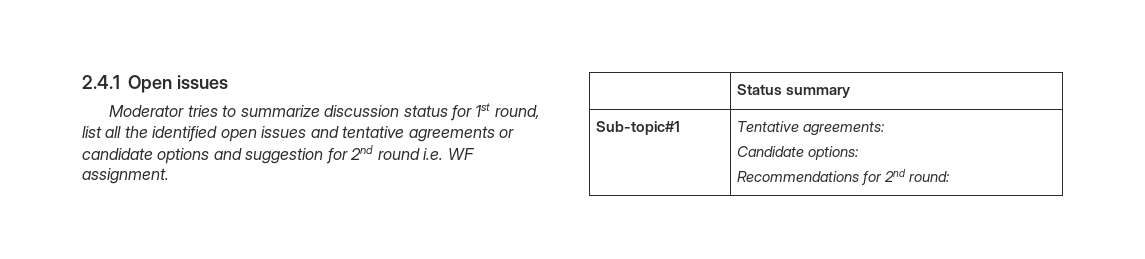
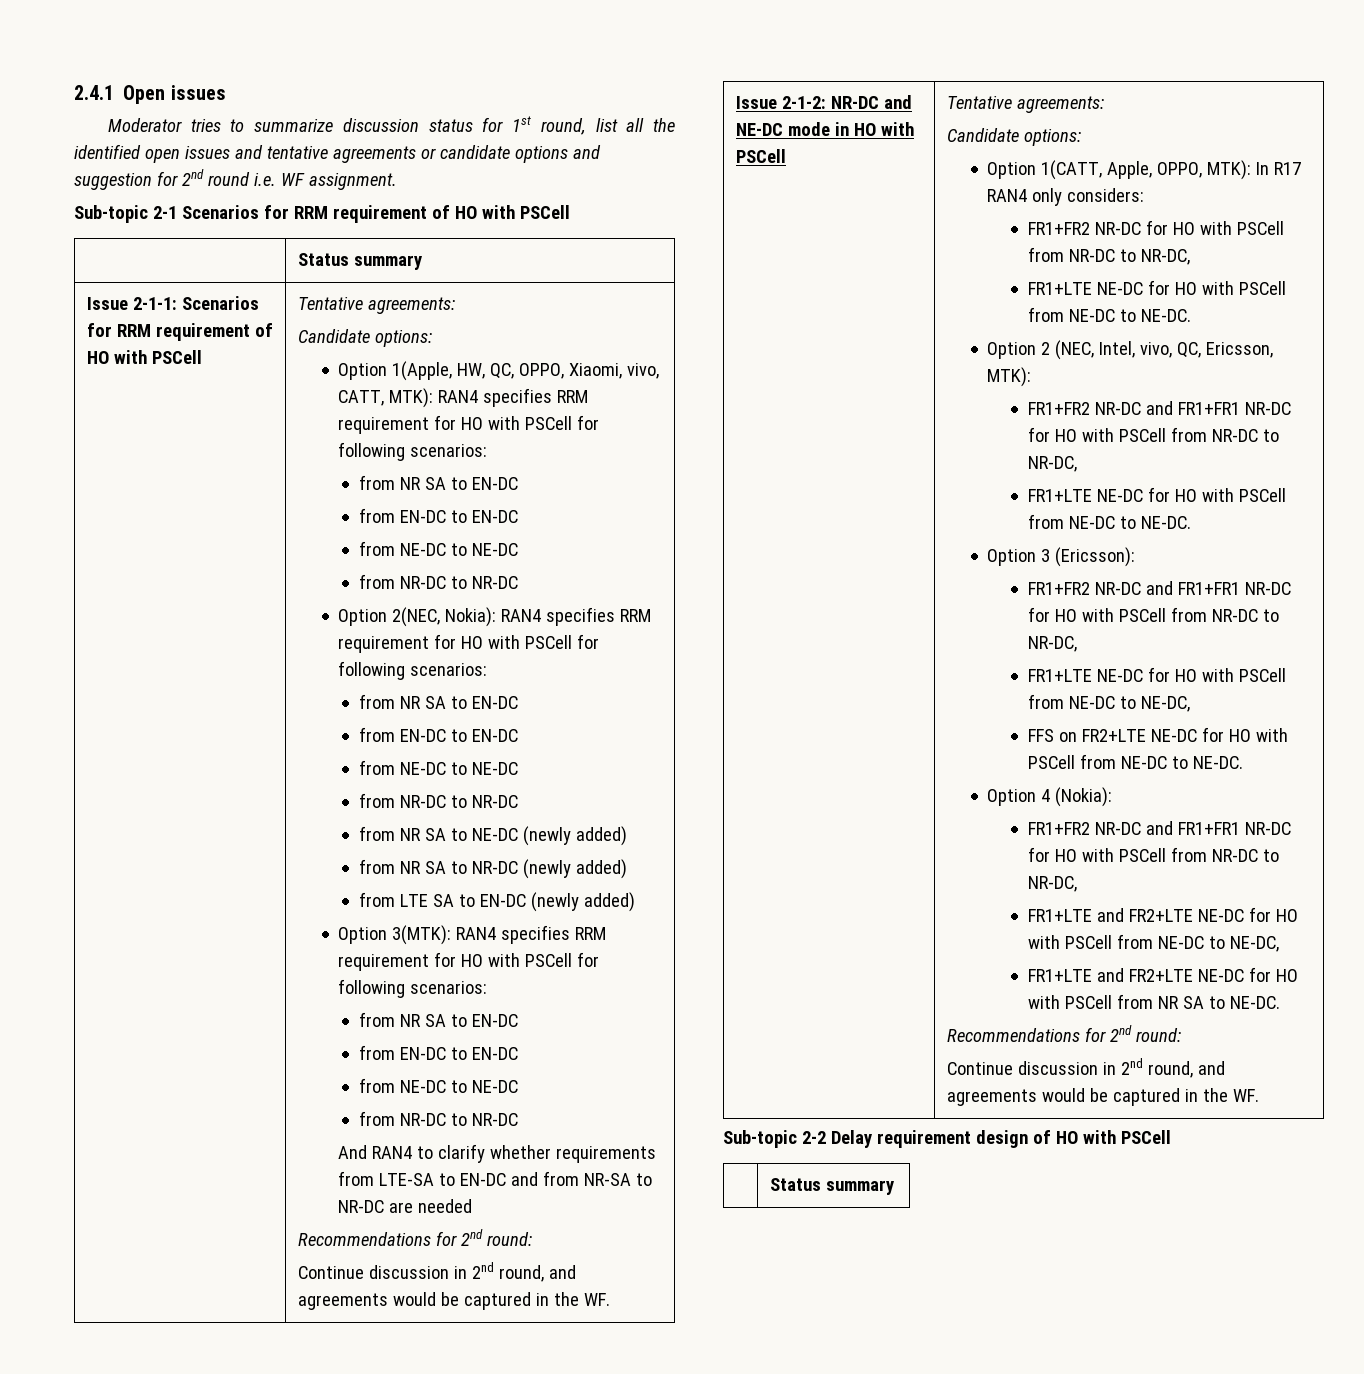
[736,84,850,98] [595,121,680,135] [736,121,885,135] [736,146,859,160] [736,169,950,185] // | Status summary // Sub-topic#1 | Tentative agreements: // Candidate options: // Recommendations for 2nd round: -> [74,205,570,223] [297,253,422,270] [86,296,259,310] [86,323,273,341] [86,350,202,364] [297,297,455,314] [297,329,432,347] [338,361,660,381] [338,388,589,408] [338,415,600,434] [338,442,488,461] [358,475,518,490] [358,508,518,523] [358,541,518,556] [358,574,518,589] [338,607,652,627] [338,634,600,653] [338,661,488,680] [358,694,518,709] [358,727,518,742] [358,760,518,775] [358,793,518,808] [358,826,627,846] [358,859,627,879] [358,892,635,912] [338,925,607,945] [338,952,600,971] [338,979,488,998] [358,1012,518,1027] [358,1045,518,1060] [358,1078,518,1093] [358,1111,518,1126] [338,1144,657,1163] [338,1171,653,1186] [338,1199,473,1213] [297,1229,532,1246] [297,1262,576,1282] [297,1292,610,1310] [735,95,912,109] [735,122,914,136] [735,149,786,163] [946,96,1104,113] [946,128,1081,146] [987,160,1302,180] [987,188,1145,206] [1027,220,1284,235] [1027,247,1190,265] [1027,280,1286,295] [1027,307,1191,322] [987,340,1274,360] [987,367,1032,387] [1027,401,1291,415] [1027,427,1279,442] [1027,456,1077,472] [1027,487,1286,502] [1027,514,1191,529] [987,547,1136,567] [1027,581,1291,595] [1027,607,1279,622] [1027,636,1077,652] [1027,667,1286,682] [1027,694,1190,712] [1027,727,1288,742] [1027,754,1243,769] [987,787,1113,807] [1027,821,1291,835] [1027,847,1279,862] [1027,876,1077,892] [1027,907,1298,922] [1027,934,1279,952] [1027,967,1298,982] [1027,994,1280,1009] [946,1025,1181,1042] [946,1058,1225,1078] [946,1088,1259,1106] [723,1130,1171,1148] [769,1178,894,1195] // Sub-topic 2-1 Scenarios for RRM requirement of HO with PSCell // | Status summary // Issue 2-1-1: Scenarios for RRM requirement of HO with PSCell | Tentative agreements: // Candidate options: // Option 1(Apple, HW, QC, OPPO, Xiaomi, vivo, CATT, MTK): RAN4 specifies RRM requirement for HO with PSCell for following scenarios: // from NR SA to EN-DC // from EN-DC to EN-DC // from NE-DC to NE-DC // from NR-DC to NR-DC // Option 2(NEC, Nokia): RAN4 specifies RRM requirement for HO with PSCell for following scenarios: // from NR SA to EN-DC // from EN-DC to EN-DC // from NE-DC to NE-DC // from NR-DC to NR-DC // from NR SA to NE-DC (newly added) // from NR SA to NR-DC (newly added) // from LTE SA to EN-DC (newly added) // Option 3(MTK): RAN4 specifies RRM requirement for HO with PSCell for following scenarios: // from NR SA to EN-DC // from EN-DC to EN-DC // from NE-DC to NE-DC // from NR-DC to NR-DC // And RAN4 to clarify whether requirements from LTE-SA to EN-DC and from NR-SA to NR-DC are needed // Recommendations for 2nd round: // Continue discussion in 2nd round, and agreements would be captured in the WF. // Issue 2-1-2: NR-DC and NE-DC mode in HO with PSCell | Tentative agreements: // Candidate options: // Option 1(CATT, Apple, OPPO, MTK): In R17 RAN4 only considers: // FR1+FR2 NR-DC for HO with PSCell from NR-DC to NR-DC, // FR1+LTE NE-DC for HO with PSCell from NE-DC to NE-DC. // Option 2 (NEC, Intel, vivo, QC, Ericsson, MTK): // FR1+FR2 NR-DC and FR1+FR1 NR-DC for HO with PSCell from NR-DC to NR-DC, // FR1+LTE NE-DC for HO with PSCell from NE-DC to NE-DC. // Option 3 (Ericsson): // FR1+FR2 NR-DC and FR1+FR1 NR-DC for HO with PSCell from NR-DC to NR-DC, // FR1+LTE NE-DC for HO with PSCell from NE-DC to NE-DC, // FFS on FR2+LTE NE-DC for HO with PSCell from NE-DC to NE-DC. // Option 4 (Nokia): // FR1+FR2 NR-DC and FR1+FR1 NR-DC for HO with PSCell from NR-DC to NR-DC, // FR1+LTE and FR2+LTE NE-DC for HO with PSCell from NE-DC to NE-DC, // FR1+LTE and FR2+LTE NE-DC for HO with PSCell from NR SA to NE-DC. // Recommendations for 2nd round: // Continue discussion in 2nd round, and agreements would be captured in the WF. // Sub-topic 2-2 Delay requirement design of HO with PSCell // | Status summary

